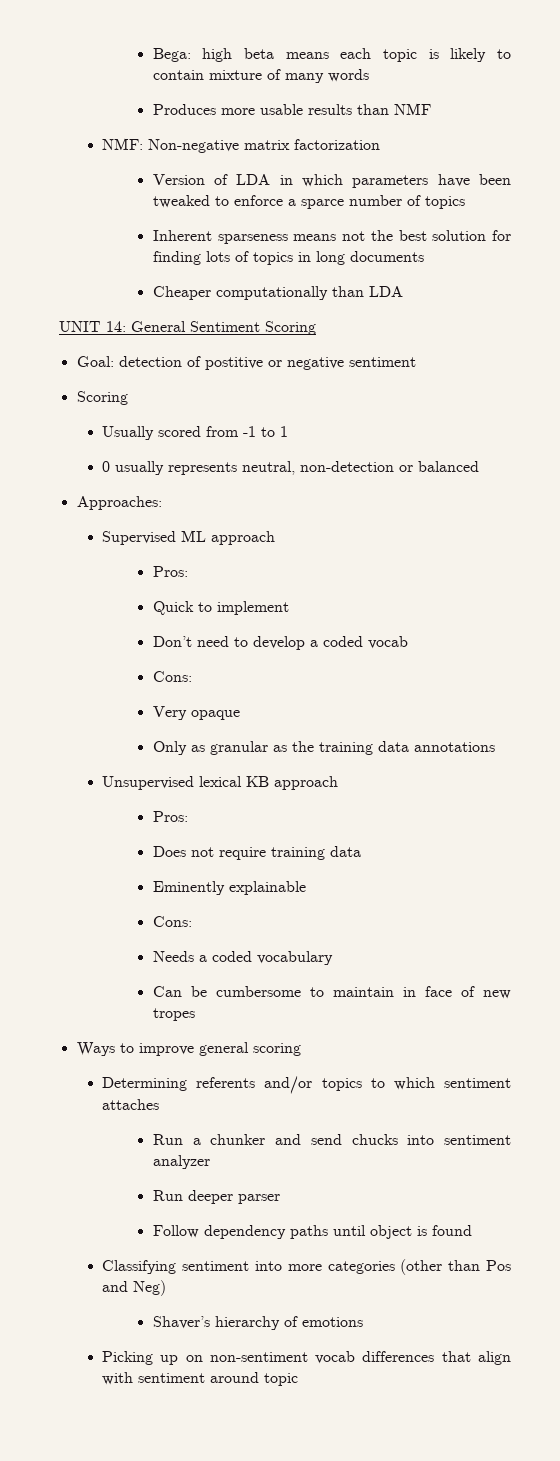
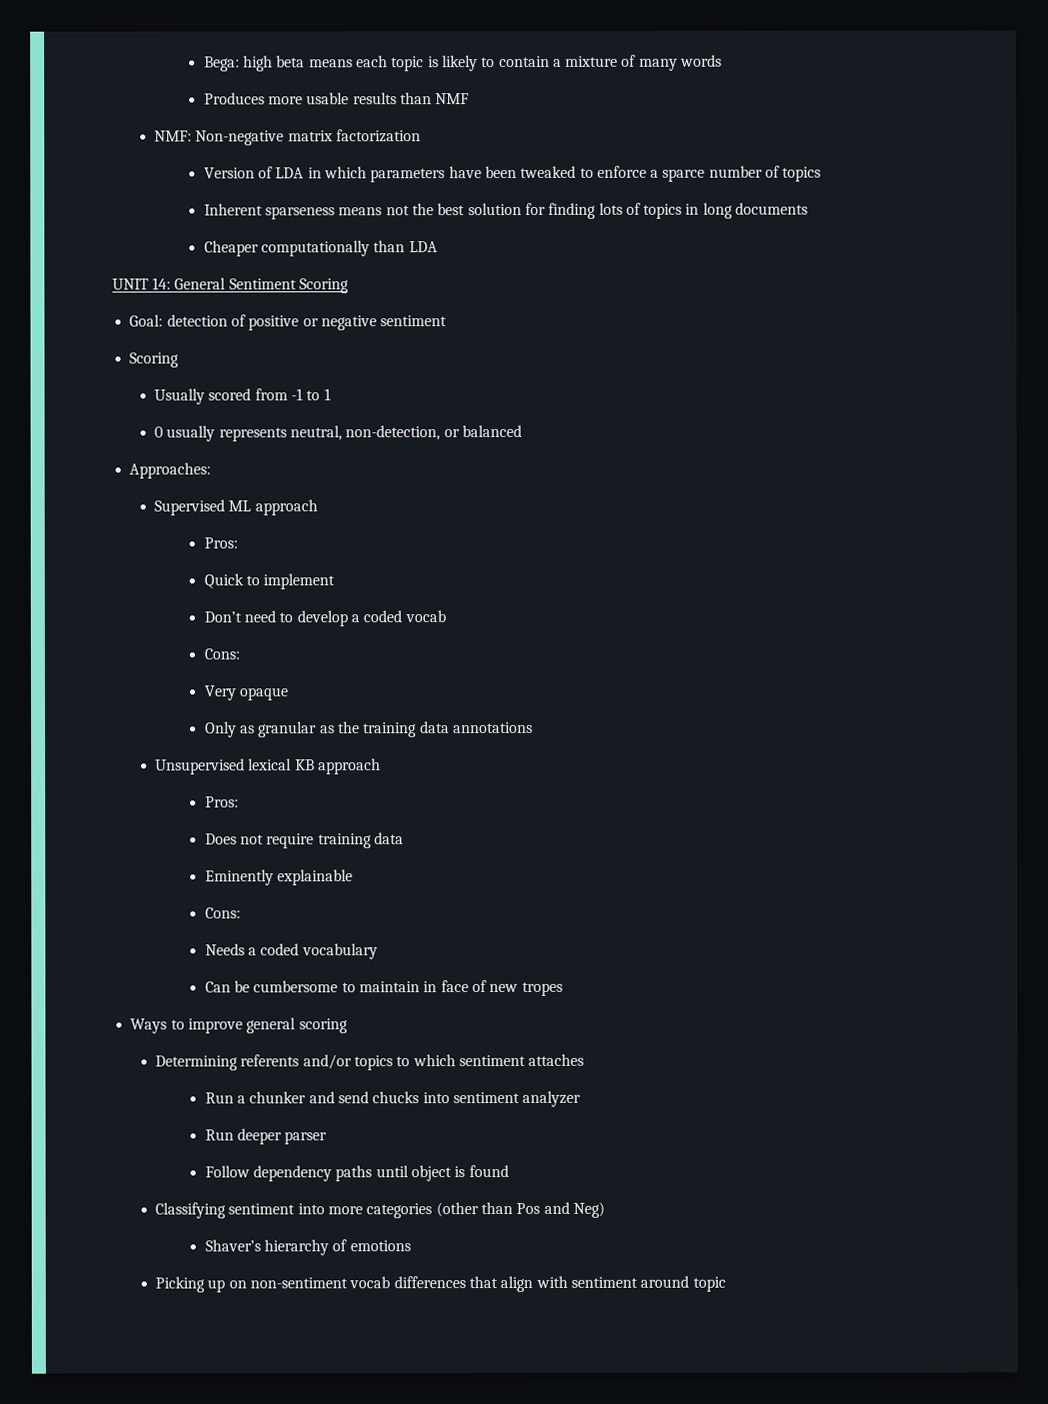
(204, 75) none -> [552,58,562,67] a
[204,357,263,370] postitive -> [248,315,300,331] positive
[300,461,395,472] non-detection -> [345,425,441,441] non-detection,

